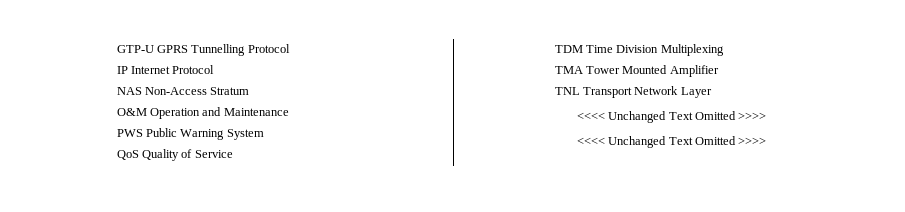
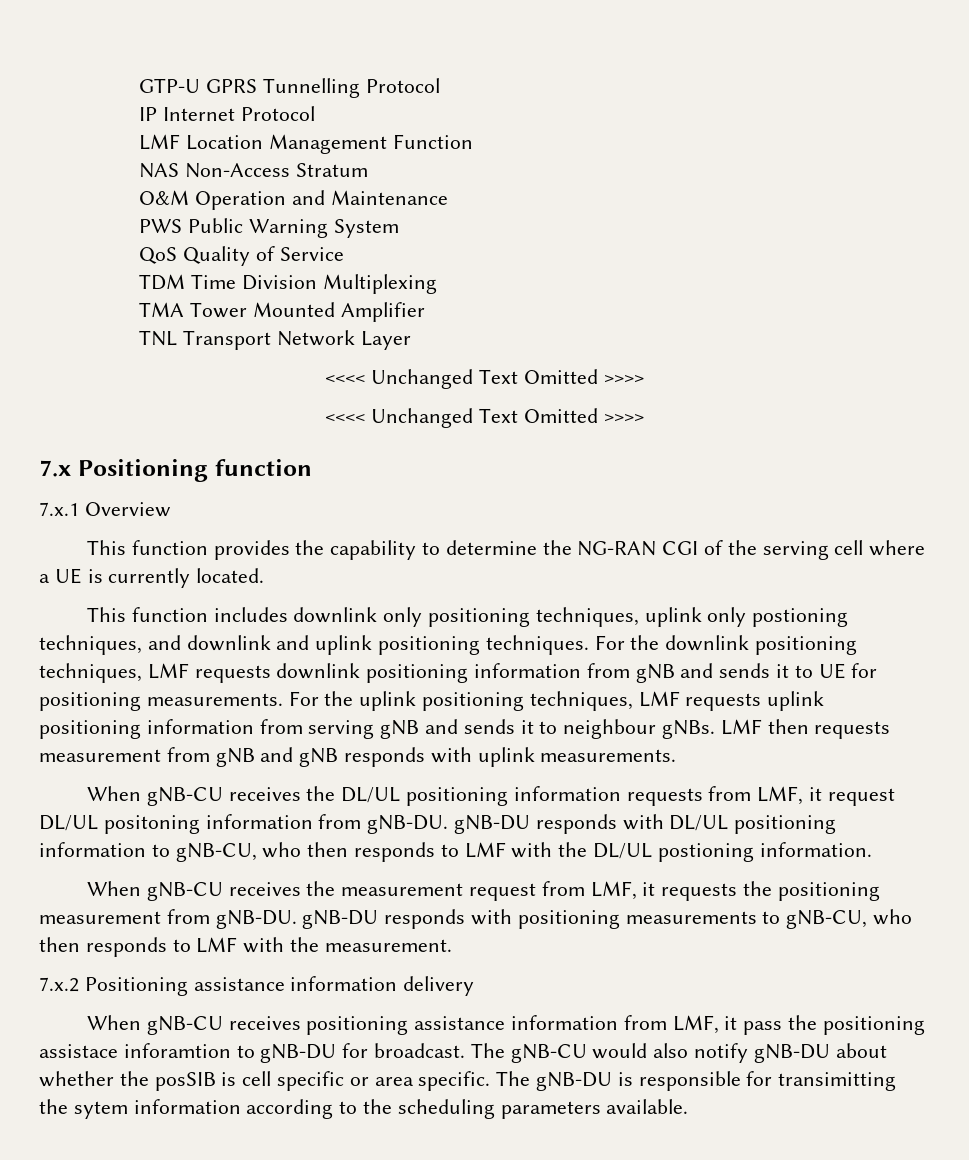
(215, 69) none -> [139,134,473,154] // LMF Location Management Function
(767, 141) none -> [39,459,312,482] [39,502,171,517] [86,540,926,560] [39,568,265,588] [86,607,849,627] [39,635,858,655] [39,663,878,683] [39,691,825,711] [39,719,891,739] [39,747,677,767] [86,786,895,806] [39,814,837,834] [39,842,872,862] [86,881,880,901] [39,909,913,929] [39,937,452,957] [39,976,475,996] [86,1015,925,1035] [39,1043,887,1063] [39,1071,897,1091] [39,1099,689,1119] // 7.x Positioning function // 7.x.1 Overview // This function provides the capability to determine the NG-RAN CGI of the serving cell where a UE is currently located. // This function includes downlink only positioning techniques, uplink only postioning techniques, and downlink and uplink positioning techniques. For the downlink positioning techniques, LMF requests downlink positioning information from gNB and sends it to UE for positioning measurements. For the uplink positioning techniques, LMF requests uplink positioning information from serving gNB and sends it to neighbour gNBs. LMF then requests measurement from gNB and gNB responds with uplink measurements. // When gNB-CU receives the DL/UL positioning information requests from LMF, it request DL/UL positoning information from gNB-DU. gNB-DU responds with DL/UL positioning information to gNB-CU, who then responds to LMF with the DL/UL postioning information. // When gNB-CU receives the measurement request from LMF, it requests the positioning measurement from gNB-DU. gNB-DU responds with positioning measurements to gNB-CU, who then responds to LMF with the measurement. // 7.x.2 Positioning assistance information delivery // When gNB-CU receives positioning assistance information from LMF, it pass the positioning assistace inforamtion to gNB-DU for broadcast. The gNB-CU would also notify gNB-DU about whether the posSIB is cell specific or area specific. The gNB-DU is responsible for transimitting the sytem information according to the scheduling parameters available.

